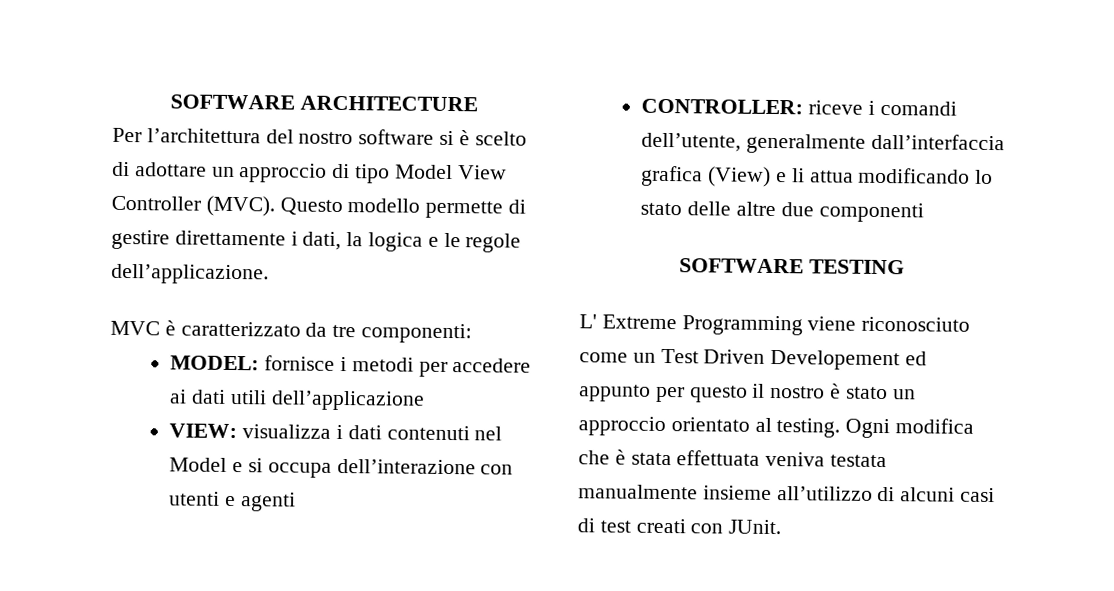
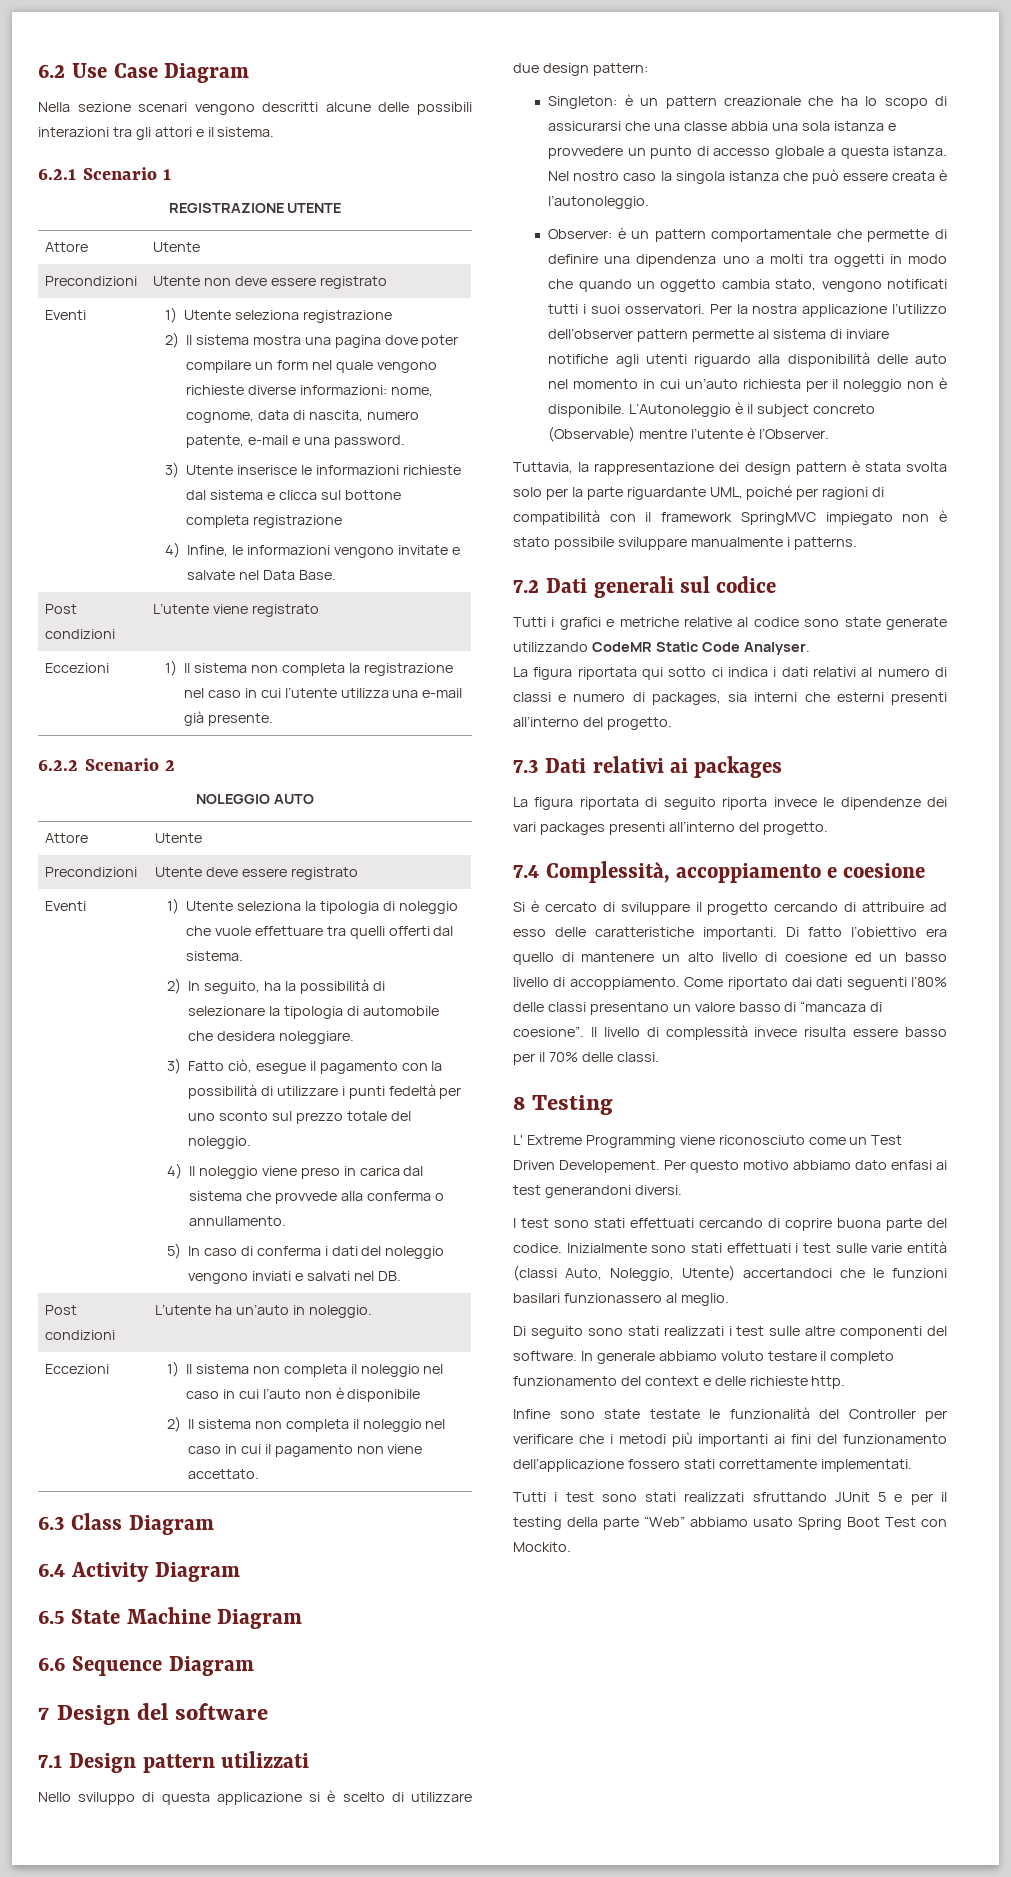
[170,94,478,112] [112,127,527,146] [112,161,507,184] [111,195,527,219] [111,229,522,253] [111,263,269,285] [110,320,473,344] [170,355,532,377] [169,389,425,411] [169,423,503,441] [169,457,514,478] [169,491,296,512] [641,98,957,116] [641,132,1005,154] [641,165,994,187] [640,201,924,223] [679,258,905,275] SOFTWARE ARCHITECTURE // Per l’architettura del nostro software si è scelto di adottare un approccio di tipo Model View Controller (MVC). Questo modello permette di gestire direttamente i dati, la logica e le regole dell’applicazione. // MVC è caratterizzato da tre componenti: // MODEL: fornisce i metodi per accedere ai dati utili dell’applicazione // VIEW: visualizza i dati contenuti nel Model e si occupa dell’interazione con utenti e agenti // CONTROLLER: riceve i comandi dell’utente, generalmente dall’interfaccia grafica (View) e li attua modificando lo stato delle altre due componenti // SOFTWARE TESTING -> [38,63,249,83] [38,102,472,115] [38,127,275,140] [38,167,171,180] [168,203,342,213] [45,242,89,252] [153,242,201,252] [45,276,138,286] [153,276,387,289] [45,310,87,320] [164,307,392,323] [164,332,459,348] [185,360,437,373] [185,385,433,397] [185,410,419,423] [185,435,405,448] [164,462,461,478] [185,490,401,500] [185,515,342,528] [164,542,460,558] [186,570,336,580] [45,604,78,614] [45,629,116,639] [153,603,319,617] [45,663,110,673] [164,660,453,676] [183,687,463,698] [183,711,273,726] [38,758,175,771] [196,794,314,804] [45,833,89,843] [155,833,203,843] [45,867,138,877] [155,867,358,880] [45,901,87,911] [166,898,458,914] [185,926,454,939] [185,951,243,961] [166,978,385,994] [187,1006,439,1019] [187,1031,354,1044] [166,1058,443,1074] [187,1084,462,1099] [187,1111,411,1124] [187,1136,251,1149] [166,1163,424,1179] [188,1191,444,1204] [188,1216,286,1226] [166,1243,445,1259] [187,1271,401,1284] [45,1305,78,1315] [45,1330,116,1340] [155,1304,372,1318] [45,1364,110,1374] [166,1361,444,1377] [185,1387,421,1402] [166,1416,446,1432] [187,1444,423,1457] [187,1469,259,1479] [38,1513,214,1535] [38,1562,240,1582] [38,1607,302,1629] [38,1656,254,1676] [38,1703,269,1725] [38,1751,309,1773] [38,1790,473,1805] [513,63,648,76] [548,94,947,109] [548,121,896,131] [548,146,948,159] [548,169,947,184] [548,195,650,209] [548,227,947,242] [548,254,947,267] [548,279,947,292] [548,303,947,317] [548,328,889,342] [548,352,947,367] [548,377,947,392] [548,402,875,417] [548,426,829,442] [513,460,947,475] [513,485,885,500] [513,510,947,525] [513,537,857,550] [513,576,777,598] [513,617,947,630] [513,642,810,655] [513,667,947,680] [513,692,947,705] [513,716,672,730] [513,756,783,778] [513,797,947,810] [513,821,828,835] [513,861,926,883] [513,900,947,915] [513,926,947,940] [513,952,947,965] [513,976,947,990] [513,1001,883,1015] [513,1025,947,1040] [513,1052,659,1065] [513,1095,614,1115] 6.2 Use Case Diagram // Nella sezione scenari vengono descritti alcune delle possibili interazioni tra gli attori e il sistema. // 6.2.1 Scenario 1 // REGISTRAZIONE UTENTE // Attore | Utente // Precondizioni | Utente non deve essere registrato // Eventi | 1) Utente seleziona registrazione // 2) Il sistema mostra una pagina dove poter compilare un form nel quale vengono richieste diverse informazioni: nome, cognome, data di nascita, numero patente, e-mail e una password. // 3) Utente inserisce le informazioni richieste dal sistema e clicca sul bottone completa registrazione // 4) Infine, le informazioni vengono invitate e salvate nel Data Base. // Post condizioni | L’utente viene registrato // Eccezioni | 1) Il sistema non completa la registrazione nel caso in cui l’utente utilizza una e-mail già presente. // 6.2.2 Scenario 2 // NOLEGGIO AUTO // Attore | Utente // Precondizioni | Utente deve essere registrato // Eventi | 1) Utente seleziona la tipologia di noleggio che vuole effettuare tra quelli offerti dal sistema. // 2) In seguito, ha la possibilità di selezionare la tipologia di automobile che desidera noleggiare. // 3) Fatto ciò, esegue il pagamento con la possibilità di utilizzare i punti fedeltà per uno sconto sul prezzo totale del noleggio. // 4) Il noleggio viene preso in carica dal sistema che provvede alla conferma o annullamento. // 5) In caso di conferma i dati del noleggio vengono inviati e salvati nel DB. // Post condizioni | L’utente ha un’auto in noleggio. // Eccezioni | 1) Il sistema non completa il noleggio nel caso in cui l’auto non è disponibile // 2) Il sistema non completa il noleggio nel caso in cui il pagamento non viene accettato. // 6.3 Class Diagram // 6.4 Activity Diagram // 6.5 State Machine Diagram // 6.6 Sequence Diagram // 7 Design del software // 7.1 Design pattern utilizzati // Nello sviluppo di questa applicazione si è scelto di utilizzare due design pattern: // Singleton: è un pattern creazionale che ha lo scopo di assicurarsi che una classe abbia una sola istanza e provvedere un punto di accesso globale a questa istanza. Nel nostro caso la singola istanza che può essere creata è l’autonoleggio. // Observer: è un pattern comportamentale che permette di definire una dipendenza uno a molti tra oggetti in modo che quando un oggetto cambia stato, vengono notificati tutti i suoi osservatori. Per la nostra applicazione l’utilizzo dell’observer pattern permette al sistema di inviare notifiche agli utenti riguardo alla disponibilità delle auto nel momento in cui un’auto richiesta per il noleggio non è disponibile. L’Autonoleggio è il subject concreto (Observable) mentre l’utente è l’Observer. // Tuttavia, la rappresentazione dei design pattern è stata svolta solo per la parte riguardante UML, poiché per ragioni di compatibilità con il framework SpringMVC impiegato non è stato possibile sviluppare manualmente i patterns. // 7.2 Dati generali sul codice // Tutti i grafici e metriche relative al codice sono state generate utilizzando CodeMR Static Code Analyser. // La figura riportata qui sotto ci indica i dati relativi al numero di classi e numero di packages, sia interni che esterni presenti all’interno del progetto. // 7.3 Dati relativi ai packages // La figura riportata di seguito riporta invece le dipendenze dei vari packages presenti all’interno del progetto. // 7.4 Complessità, accoppiamento e coesione // Si è cercato di sviluppare il progetto cercando di attribuire ad esso delle caratteristiche importanti. Di fatto l’obiettivo era quello di mantenere un alto livello di coesione ed un basso livello di accoppiamento. Come riportato dai dati seguenti l’80% delle classi presentano un valore basso di “mancaza di coesione”. Il livello di complessità invece risulta essere basso per il 70% delle classi. // 8 Testing
[770,349,928,371] [579,383,916,403] [578,416,975,439] [578,449,888,468] [578,484,996,503] [577,518,782,535] Developement ed appunto per questo il nostro è stato un approccio orientato al testing. Ogni modifica che è stata effettuata veniva testata manualmente insieme all’utilizzo di alcuni casi di test creati con JUnit. -> [559,1160,947,1173] [513,1185,682,1198] [513,1218,947,1231] [513,1241,947,1253] [513,1265,947,1281] [513,1293,729,1306] [513,1326,947,1339] [513,1351,895,1364] [513,1376,846,1389] [513,1407,947,1422] [513,1432,947,1447] [513,1458,912,1472] [513,1492,947,1505] [513,1516,947,1530] [513,1542,571,1552] Developement. Per questo motivo abbiamo dato enfasi ai test generandoni diversi. // I test sono stati effettuati cercando di coprire buona parte del codice. Inizialmente sono stati effettuati i test sulle varie entità (classi Auto, Noleggio, Utente) accertandoci che le funzioni basilari funzionassero al meglio. // Di seguito sono stati realizzati i test sulle altre componenti del software. In generale abbiamo voluto testare il completo funzionamento del context e delle richieste http. // Infine sono state testate le funzionalità del Controller per verificare che i metodi più importanti ai fini del funzionamento dell’applicazione fossero stati correttamente implementati. // Tutti i test sono stati realizzati sfruttando JUnit 5 e per il testing della parte “Web” abbiamo usato Spring Boot Test con Mockito.

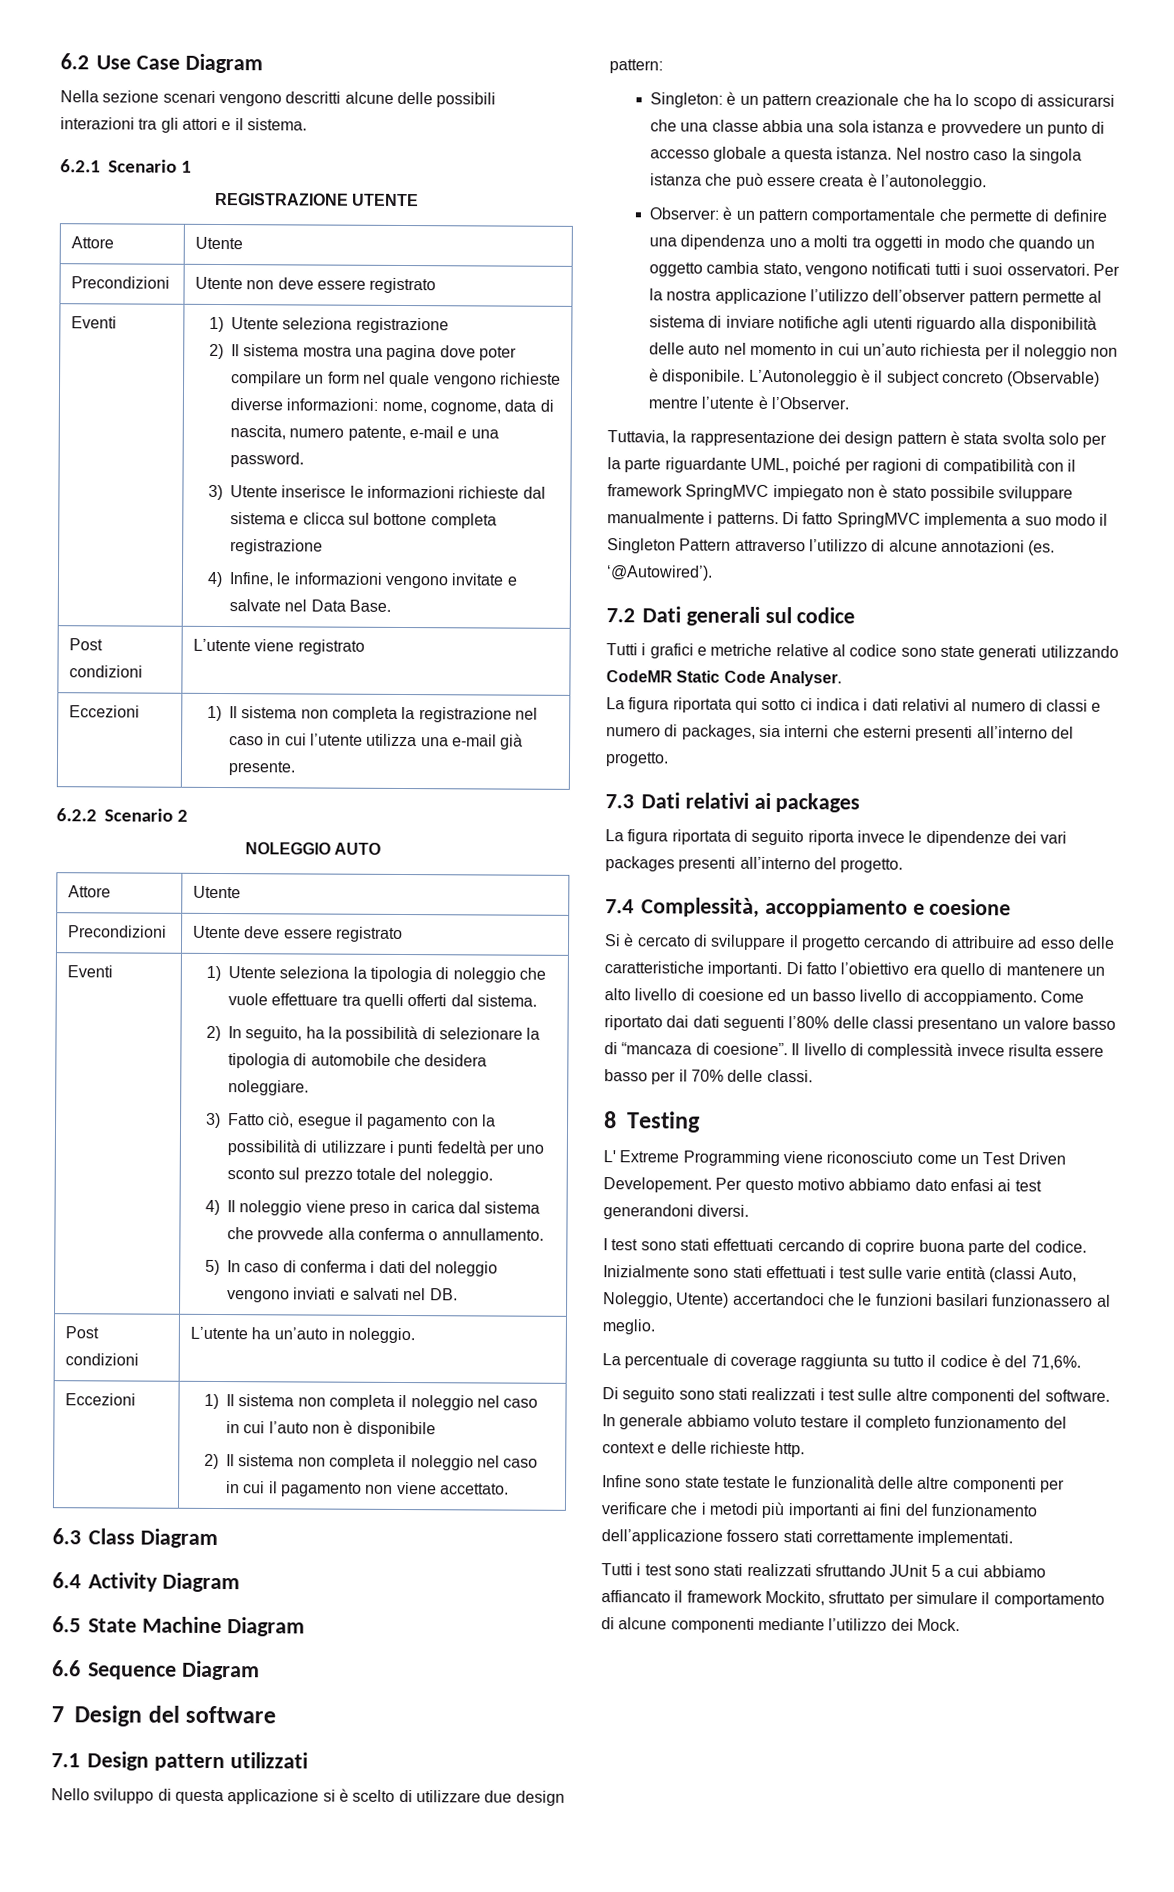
(857, 543) none -> [781,512,1109,529] [607,538,1056,556] [606,565,713,581] Di fatto SpringMVC implementa a suo modo il Singleton Pattern attraverso l’utilizzo di alcune annotazioni (es. ‘@Autowired’).
[886,617,947,630] generate -> [978,645,1038,661] generati
(729, 1299) none -> [602,1353,1081,1370] // La percentuale di coverage raggiunta su tutto il codice è del 71,6%.
[819,1409,916,1419] del Controller -> [877,1476,1037,1493] delle altre componenti
[894,1492,947,1505] [513,1516,947,1530] [513,1542,571,1552] e per il testing della parte “Web” abbiamo usato Spring Boot Test con Mockito. -> [943,1565,1046,1578] [601,1590,1105,1608] [601,1617,960,1633] a cui abbiamo affiancato il framework Mockito, sfruttato per simulare il comportamento di alcune componenti mediante l’utilizzo dei Mock.

